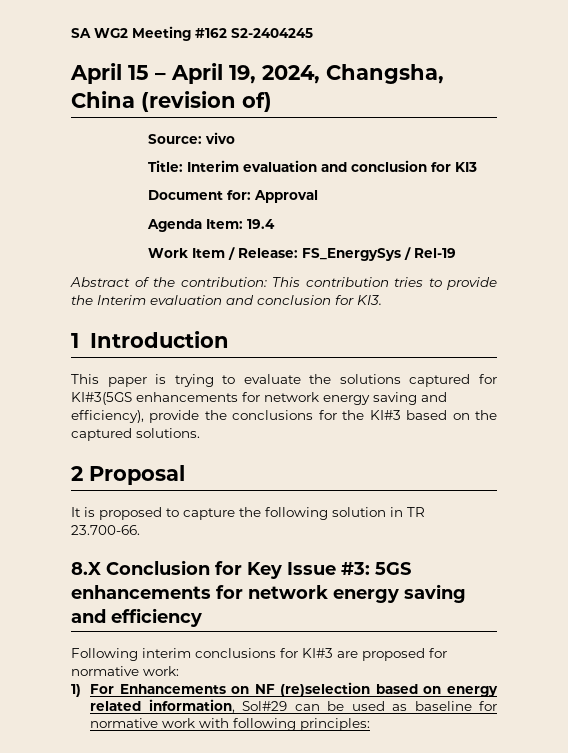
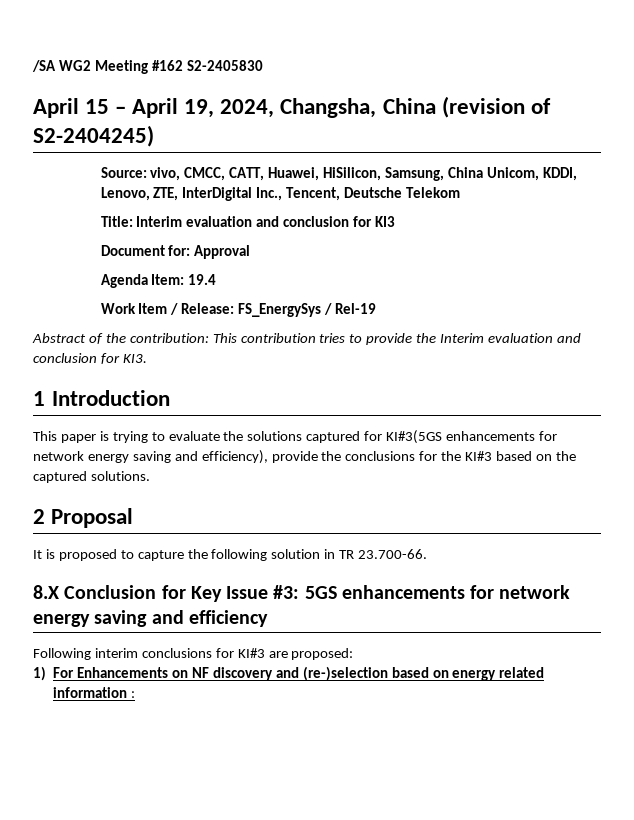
[71,28,91,38] SA -> [32,60,56,72] /SA
[231,28,313,38] S2-2404245 -> [186,60,263,71] S2-2405830
[242,92,272,112] of) -> [530,98,551,114] [33,125,154,147] of S2-2404245)
[205,132,236,144] vivo -> [150,167,577,181] [100,187,461,201] vivo, CMCC, CATT, Huawei, HiSilicon, Samsung, China Unicom, KDDI, Lenovo, ZTE, InterDigital Inc., Tencent, Deutsche Telekom
[362,648,447,661] [71,666,179,676] proposed for normative work: -> [291,648,354,660] proposed:
[280,682,371,697] (re)selection -> [212,666,388,681] discovery and (re-)selection
[148,699,497,713] [90,718,371,731] information, Sol#29 can be used as baseline for normative work with following principles: -> [53,687,136,698] information :

